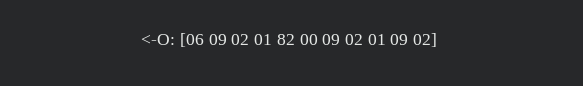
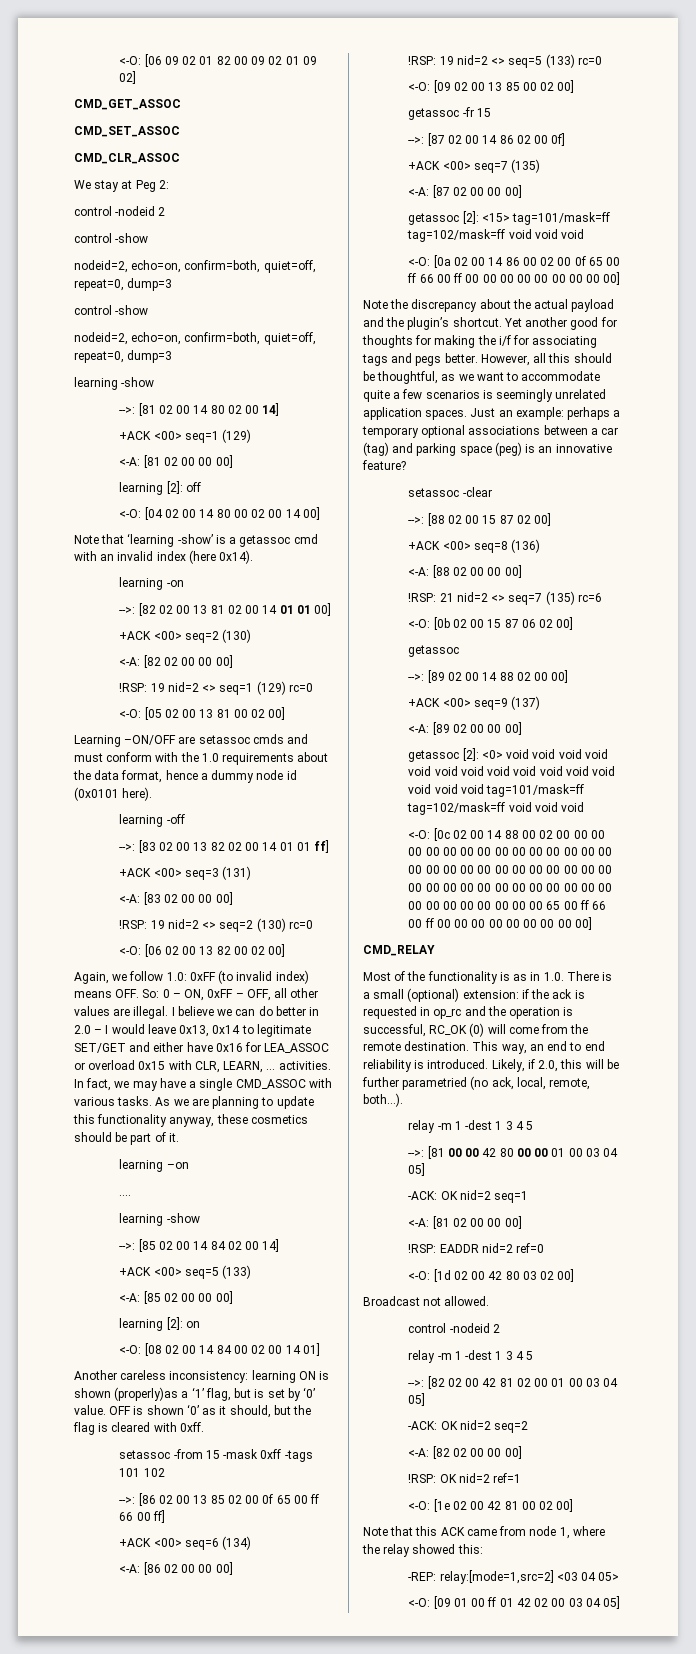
(438, 40) none -> [74,99,181,110] [74,126,180,137] [74,153,180,164] [74,180,169,192] [74,206,166,216] [74,233,149,243] [74,260,316,273] [74,278,173,291] [74,305,149,315] [74,332,316,345] [74,350,173,363] [74,377,155,390] [119,403,280,416] [119,429,252,443] [119,455,233,468] [119,481,201,495] [119,507,320,520] [74,533,318,547] [74,550,254,564] [119,577,184,590] [119,603,332,616] [119,629,252,643] [119,655,233,668] [119,681,313,695] [119,707,286,720] [74,734,309,747] [74,752,329,765] [73,770,297,783] [74,787,153,801] [119,814,185,827] [119,840,330,853] [119,866,252,880] [119,892,233,905] [119,918,313,932] [119,944,286,957] [74,970,309,984] [74,988,319,1001] [74,1006,320,1019] [74,1024,311,1037] [74,1042,330,1053] [74,1060,331,1073] [74,1078,332,1091] [74,1096,314,1109] [73,1114,308,1127] [74,1132,179,1145] [119,1159,189,1172] [119,1195,132,1196] [119,1213,200,1226] [119,1239,280,1252] [119,1265,252,1279] [119,1291,233,1304] [119,1317,200,1331] [119,1343,320,1356] [74,1370,330,1383] [74,1387,316,1401] [74,1404,312,1418] [73,1422,204,1435] [119,1449,313,1462] [119,1468,165,1477] [119,1493,320,1506] [119,1510,165,1523] [119,1536,252,1550] [119,1562,233,1575] [408,54,602,68] [408,80,575,93] [408,107,491,120] [408,133,566,146] [408,159,541,173] [408,185,522,198] [408,211,611,225] [407,229,585,242] [408,255,621,268] [407,272,621,285] [363,299,615,312] [363,317,617,330] [362,335,598,348] [362,353,612,366] [363,371,601,384] [363,389,607,402] [363,407,621,420] [362,425,619,438] [363,442,612,456] [362,460,406,470] [408,487,492,497] [408,513,552,526] [408,539,541,553] [408,565,522,578] [408,591,602,605] [408,617,574,630] [408,645,460,657] [408,670,569,683] [408,696,541,710] [408,722,522,735] [408,748,608,762] [408,766,616,776] [408,784,585,797] [407,802,585,815] [408,828,605,841] [408,847,613,856] [408,865,613,874] [408,883,613,892] [408,900,607,910] [408,917,592,930] [363,945,435,956] [363,971,613,984] [363,988,585,1002] [363,1006,574,1019] [363,1023,589,1037] [363,1041,605,1054] [363,1059,619,1072] [362,1076,591,1090] [363,1093,403,1107] [408,1120,534,1133] [408,1146,619,1159] [408,1163,426,1176] [408,1190,529,1203] [408,1216,522,1229] [408,1243,545,1253] [408,1269,575,1282] [363,1296,490,1306] [408,1323,500,1333] [408,1350,534,1363] [408,1376,619,1389] [408,1393,426,1406] [408,1420,529,1433] [408,1446,522,1459] [408,1473,522,1483] [408,1499,574,1512] [363,1526,605,1539] [362,1544,483,1557] [408,1570,620,1584] [408,1596,621,1609] // CMD_GET_ASSOC // CMD_SET_ASSOC // CMD_CLR_ASSOC // We stay at Peg 2: // control -nodeid 2 // control -show // nodeid=2, echo=on, confirm=both, quiet=off, repeat=0, dump=3 // control -show // nodeid=2, echo=on, confirm=both, quiet=off, repeat=0, dump=3 // learning -show // -->: [81 02 00 14 80 02 00 14] // +ACK <00> seq=1 (129) // <-A: [81 02 00 00 00] // learning [2]: off // <-O: [04 02 00 14 80 00 02 00 14 00] // Note that ‘learning -show’ is a getassoc cmd with an invalid index (here 0x14). // learning -on // -->: [82 02 00 13 81 02 00 14 01 01 00] // +ACK <00> seq=2 (130) // <-A: [82 02 00 00 00] // !RSP: 19 nid=2 <> seq=1 (129) rc=0 // <-O: [05 02 00 13 81 00 02 00] // Learning –ON/OFF are setassoc cmds and must conform with the 1.0 requirements about the data format, hence a dummy node id (0x0101 here). // learning -off // -->: [83 02 00 13 82 02 00 14 01 01 ff] // +ACK <00> seq=3 (131) // <-A: [83 02 00 00 00] // !RSP: 19 nid=2 <> seq=2 (130) rc=0 // <-O: [06 02 00 13 82 00 02 00] // Again, we follow 1.0: 0xFF (to invalid index) means OFF. So: 0 – ON, 0xFF – OFF, all other values are illegal. I believe we can do better in 2.0 – I would leave 0x13, 0x14 to legitimate SET/GET and either have 0x16 for LEA_ASSOC or overload 0x15 with CLR, LEARN, … activities. In fact, we may have a single CMD_ASSOC with various tasks. As we are planning to update this functionality anyway, these cosmetics should be part of it. // learning –on // …. // learning -show // -->: [85 02 00 14 84 02 00 14] // +ACK <00> seq=5 (133) // <-A: [85 02 00 00 00] // learning [2]: on // <-O: [08 02 00 14 84 00 02 00 14 01] // Another careless inconsistency: learning ON is shown (properly)as a ‘1’ flag, but is set by ‘0’ value. OFF is shown ‘0’ as it should, but the flag is cleared with 0xff. // setassoc -from 15 -mask 0xff -tags 101 102 // -->: [86 02 00 13 85 02 00 0f 65 00 ff 66 00 ff] // +ACK <00> seq=6 (134) // <-A: [86 02 00 00 00] // !RSP: 19 nid=2 <> seq=5 (133) rc=0 // <-O: [09 02 00 13 85 00 02 00] // getassoc -fr 15 // -->: [87 02 00 14 86 02 00 0f] // +ACK <00> seq=7 (135) // <-A: [87 02 00 00 00] // getassoc [2]: <15> tag=101/mask=ff tag=102/mask=ff void void void // <-O: [0a 02 00 14 86 00 02 00 0f 65 00 ff 66 00 ff 00 00 00 00 00 00 00 00 00] // Note the discrepancy about the actual payload and the plugin’s shortcut. Yet another good for thoughts for making the i/f for associating tags and pegs better. However, all this should be thoughtful, as we want to accommodate quite a few scenarios is seemingly unrelated application spaces. Just an example: perhaps a temporary optional associations between a car (tag) and parking space (peg) is an innovative feature? // setassoc -clear // -->: [88 02 00 15 87 02 00] // +ACK <00> seq=8 (136) // <-A: [88 02 00 00 00] // !RSP: 21 nid=2 <> seq=7 (135) rc=6 // <-O: [0b 02 00 15 87 06 02 00] // getassoc // -->: [89 02 00 14 88 02 00 00] // +ACK <00> seq=9 (137) // <-A: [89 02 00 00 00] // getassoc [2]: <0> void void void void void void void void void void void void void void void tag=101/mask=ff tag=102/mask=ff void void void // <-O: [0c 02 00 14 88 00 02 00 00 00 00 00 00 00 00 00 00 00 00 00 00 00 00 00 00 00 00 00 00 00 00 00 00 00 00 00 00 00 00 00 00 00 00 00 00 00 00 00 00 00 00 00 00 00 65 00 ff 66 00 ff 00 00 00 00 00 00 00 00 00] // CMD_RELAY // Most of the functionality is as in 1.0. There is a small (optional) extension: if the ack is requested in op_rc and the operation is successful, RC_OK (0) will come from the remote destination. This way, an end to end reliability is introduced. Likely, if 2.0, this will be further parametried (no ack, local, remote, both…). // relay -m 1 -dest 1 3 4 5 // -->: [81 00 00 42 80 00 00 01 00 03 04 05] // -ACK: OK nid=2 seq=1 // <-A: [81 02 00 00 00] // !RSP: EADDR nid=2 ref=0 // <-O: [1d 02 00 42 80 03 02 00] // Broadcast not allowed. // control -nodeid 2 // relay -m 1 -dest 1 3 4 5 // -->: [82 02 00 42 81 02 00 01 00 03 04 05] // -ACK: OK nid=2 seq=2 // <-A: [82 02 00 00 00] // !RSP: OK nid=2 ref=1 // <-O: [1e 02 00 42 81 00 02 00] // Note that this ACK came from node 1, where the relay showed this: // -REP: relay:[mode=1,src=2] <03 04 05> // <-O: [09 01 00 ff 01 42 02 00 03 04 05]

